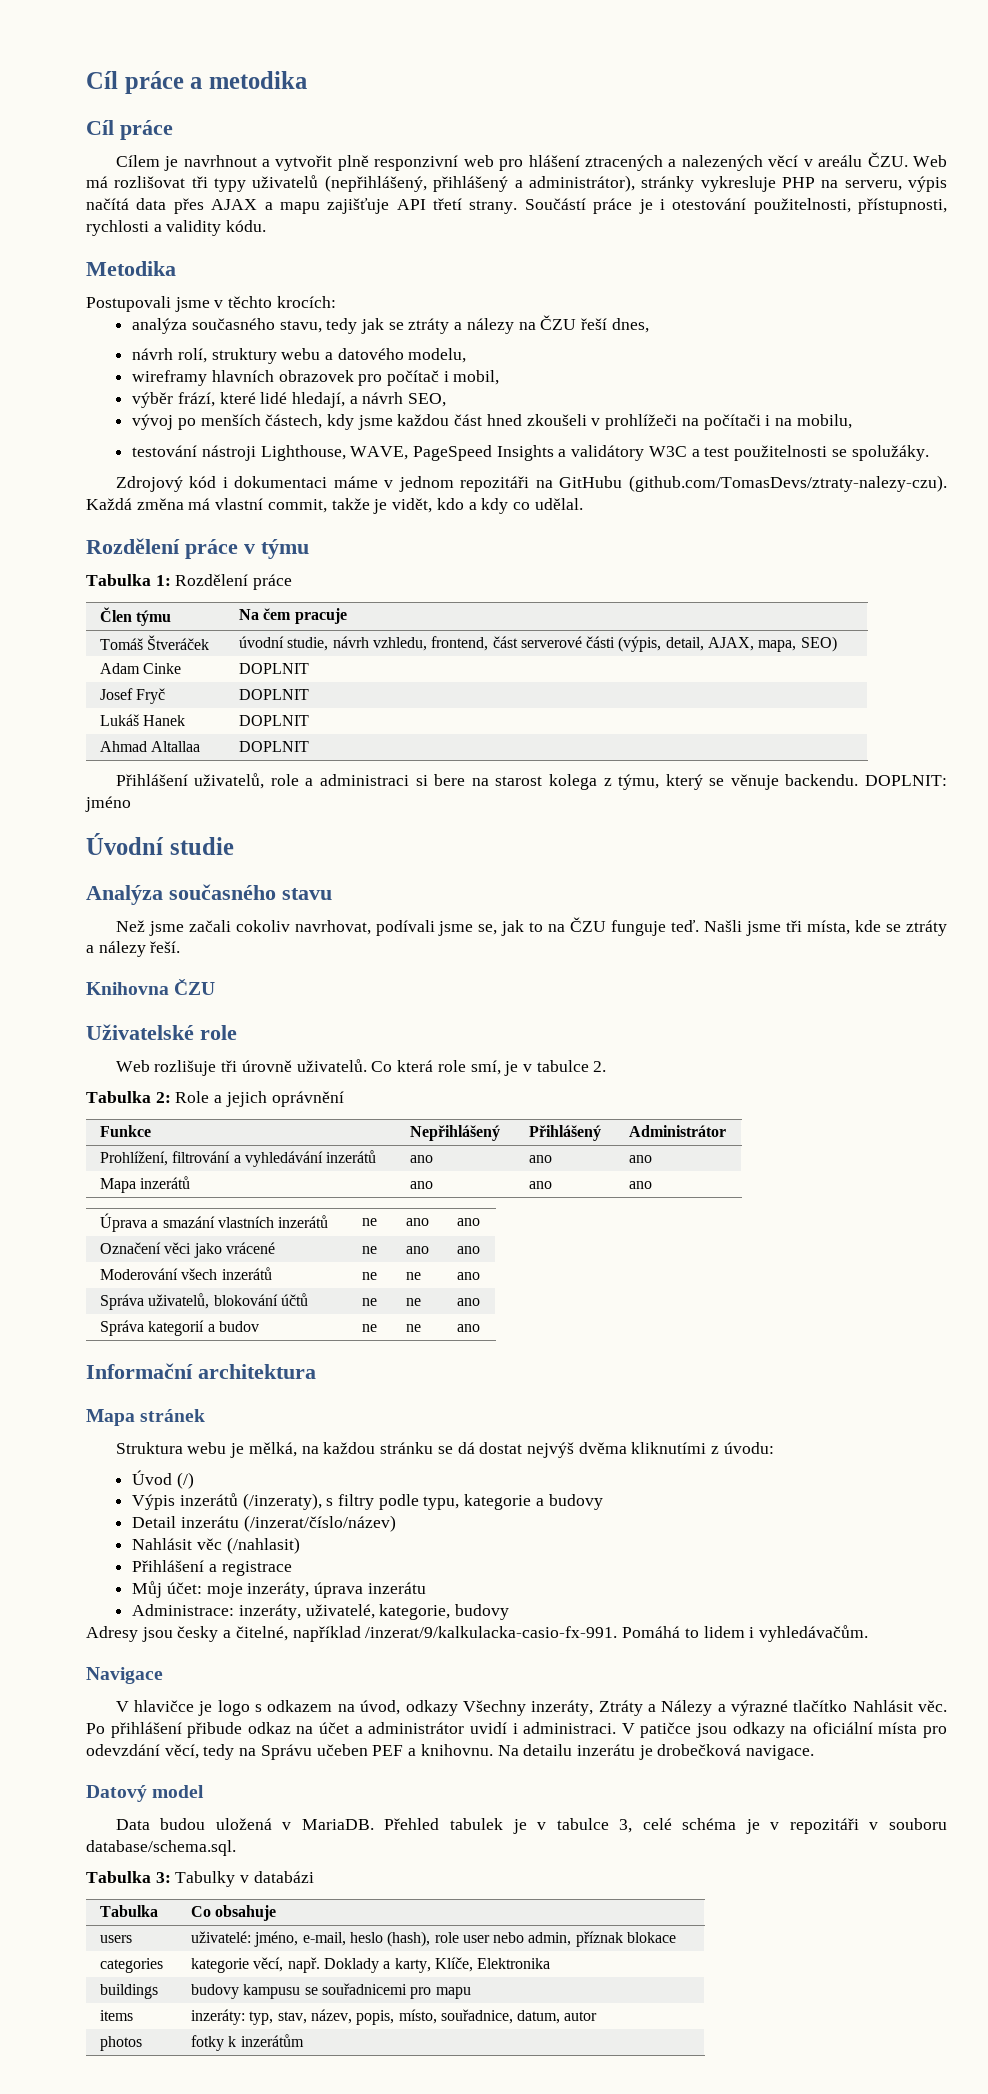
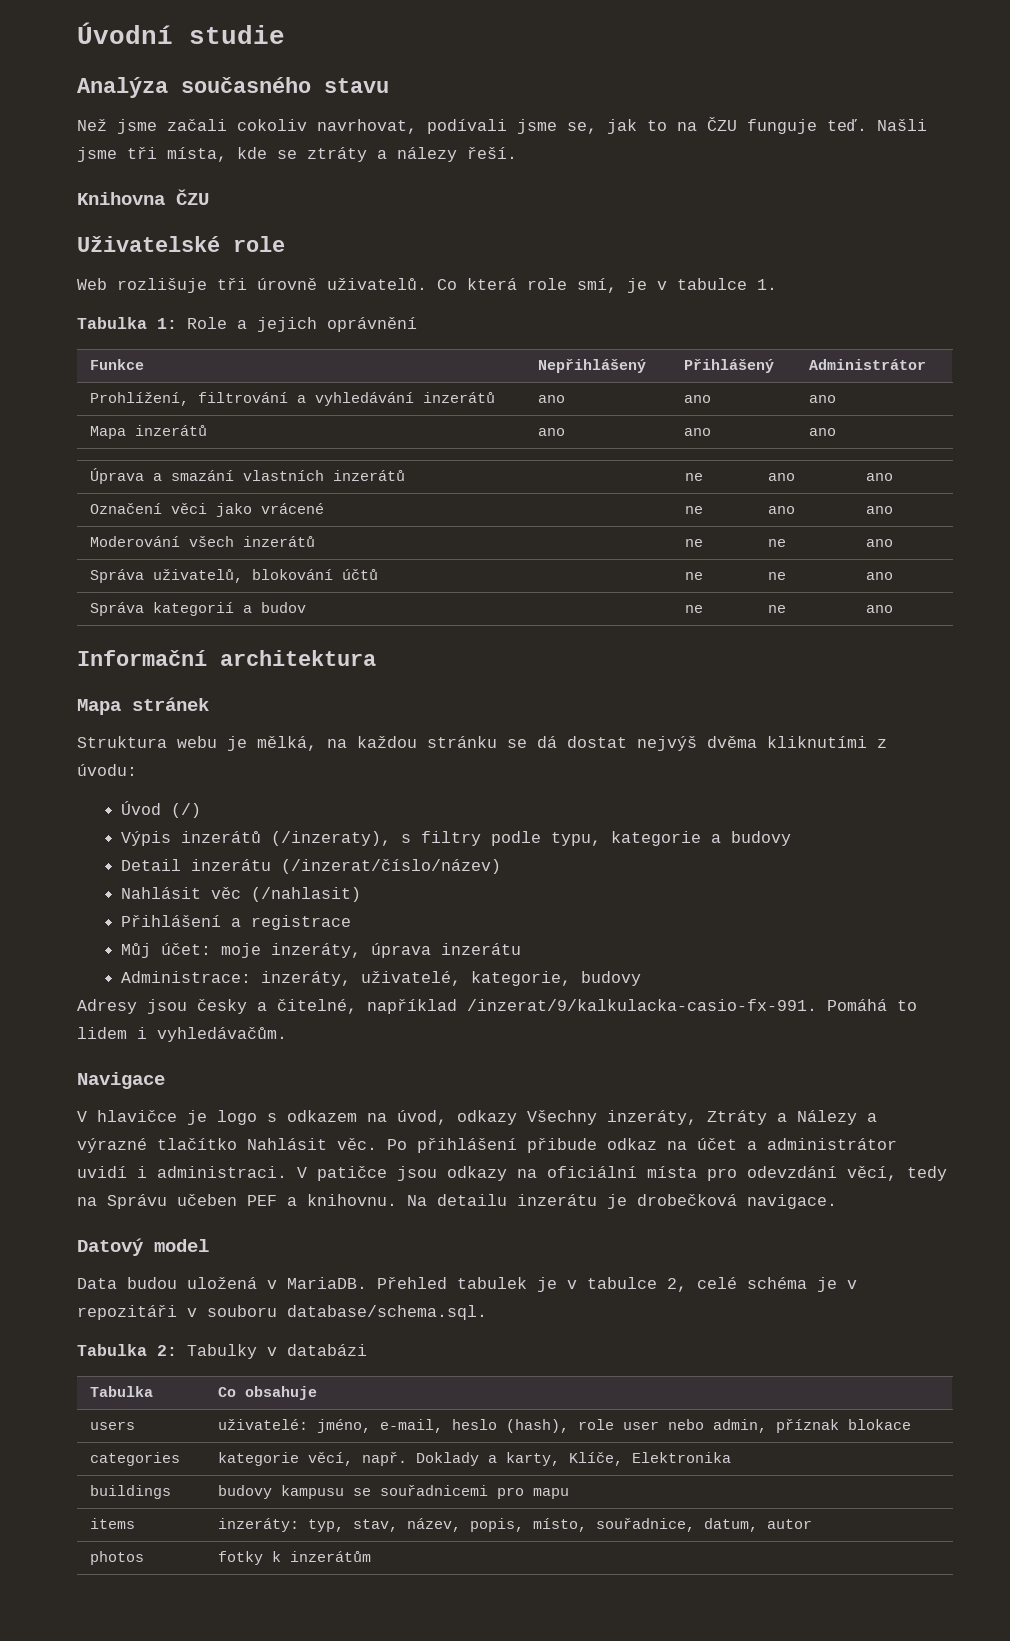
[86,71,307,94] [86,120,173,140] [115,152,947,171] [86,175,948,192] [86,198,947,214] [86,220,267,236] [86,261,176,276] [86,296,336,312] [132,315,649,334] [132,348,467,364] [132,370,500,386] [132,392,447,408] [132,414,852,430] [132,445,929,461] [115,475,947,492] [86,498,583,514] [86,538,309,559] [86,574,293,590] [99,607,172,626] [238,608,347,624] [99,635,210,650] [238,636,837,652] [99,663,182,674] [238,663,309,674] [99,688,166,704] [238,689,309,700] [99,714,186,726] [238,715,309,726] [99,741,201,752] [238,741,309,752] [115,773,948,790] [85,796,131,812] Cíl práce a metodika // Cíl práce // Cílem je navrhnout a vytvořit plně responzivní web pro hlášení ztracených a nalezených věcí v areálu ČZU. Web má rozlišovat tři typy uživatelů (nepřihlášený, přihlášený a administrátor), stránky vykresluje PHP na serveru, výpis načítá data přes AJAX a mapu zajišťuje API třetí strany. Součástí práce je i otestování použitelnosti, přístupnosti, rychlosti a validity kódu. // Metodika // Postupovali jsme v těchto krocích: // analýza současného stavu, tedy jak se ztráty a nálezy na ČZU řeší dnes, // návrh rolí, struktury webu a datového modelu, // wireframy hlavních obrazovek pro počítač i mobil, // výběr frází, které lidé hledají, a návrh SEO, // vývoj po menších částech, kdy jsme každou část hned zkoušeli v prohlížeči na počítači i na mobilu, // testování nástroji Lighthouse, WAVE, PageSpeed Insights a validátory W3C a test použitelnosti se spolužáky. // Zdrojový kód i dokumentaci máme v jednom repozitáři na GitHubu (github.com/TomasDevs/ztraty-nalezy-czu). Každá změna má vlastní commit, takže je vidět, kdo a kdy co udělal. // Rozdělení práce v týmu // Tabulka 1: Rozdělení práce // Člen týmu | Na čem pracuje // Tomáš Štveráček | úvodní studie, návrh vzhledu, frontend, část serverové části (výpis, detail, AJAX, mapa, SEO) // Adam Cinke | DOPLNIT // Josef Fryč | DOPLNIT // Lukáš Hanek | DOPLNIT // Ahmad Altallaa | DOPLNIT // Přihlášení uživatelů, role a administraci si bere na starost kolega z týmu, který se věnuje backendu. DOPLNIT: jméno // -> (77, 33) none
[593,1061,607,1072] [86,1091,171,1103] 2. // Tabulka 2: -> [757,279,777,290] [77,317,177,329] 1. // Tabulka 1:
[619,1819,633,1833] 3, -> [667,1278,687,1292] 2,
[155,1872,171,1883] 3: -> [157,1345,177,1356] 2:

